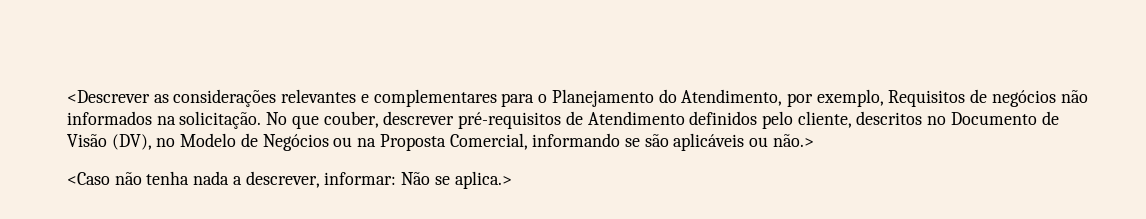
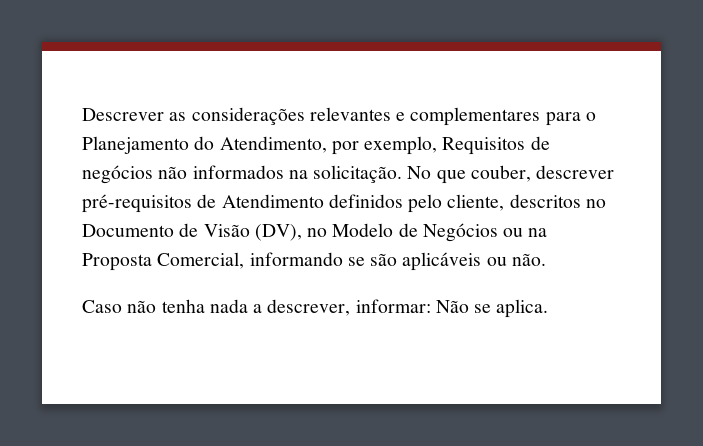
[67,90,150,103] <Descrever -> [82,108,164,121] Descrever
[772,134,814,147] [67,172,110,185] não.> // <Caso -> [511,253,546,266] [82,300,122,313] não. // Caso
[454,171,512,189] aplica.> -> [496,299,549,318] aplica.

